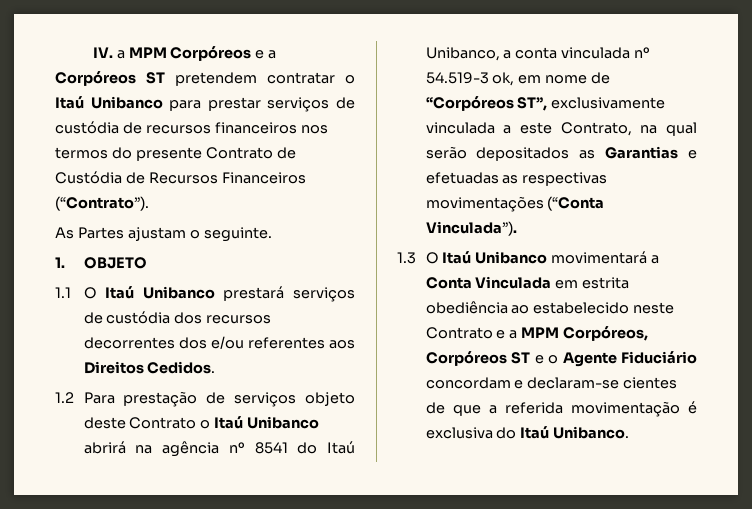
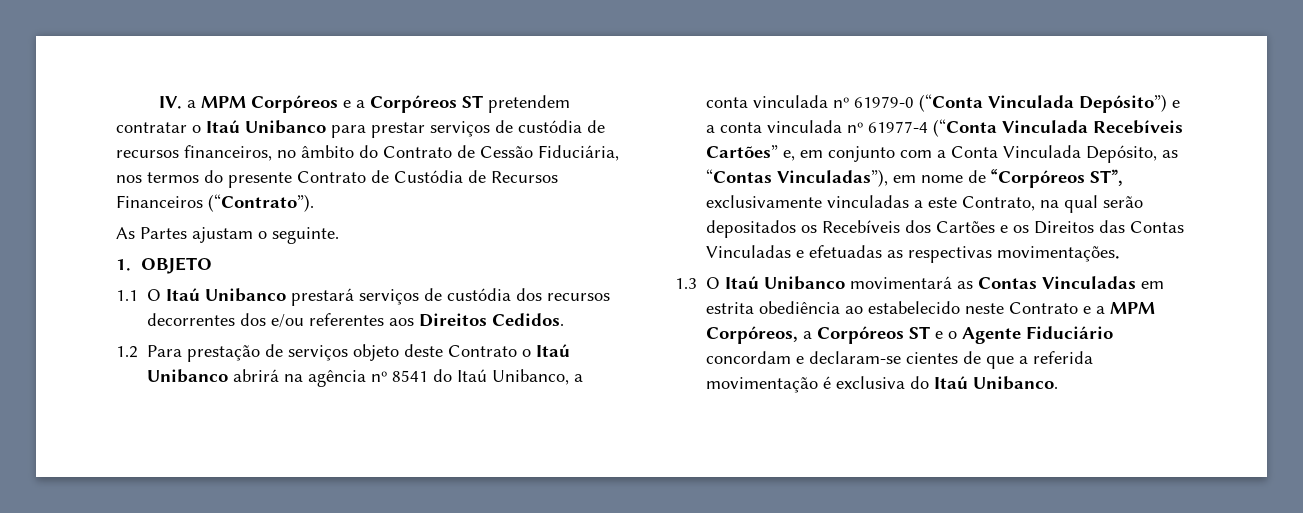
[214,122,297,134] financeiros -> [184,145,619,161] financeiros, no âmbito do Contrato de Cessão Fiduciária,
[425,72,515,86] 54.519-3 ok, -> [854,94,1181,113] [706,119,1184,137] [706,145,1179,163] [706,169,889,187] 61979-0 (“Conta Vinculada Depósito”) e a conta vinculada nº 61977-4 (“Conta Vinculada Recebíveis Cartões” e, em conjunto com a Conta Vinculada Depósito, as “Contas Vinculadas”),
[425,122,495,134] vinculada -> [827,195,910,208] vinculadas
[579,146,679,159] as Garantias -> [801,220,1185,234] [706,245,792,258] os Recebíveis dos Cartões e os Direitos das Contas Vinculadas
[425,196,605,212] [425,221,517,236] movimentações (“Conta Vinculada”). -> [997,246,1121,262] movimentações.
[651,255,660,264] [425,276,552,289] a Conta Vinculada -> [957,276,1137,289] as Contas Vinculadas
(649, 333) none -> [803,331,813,339] a

